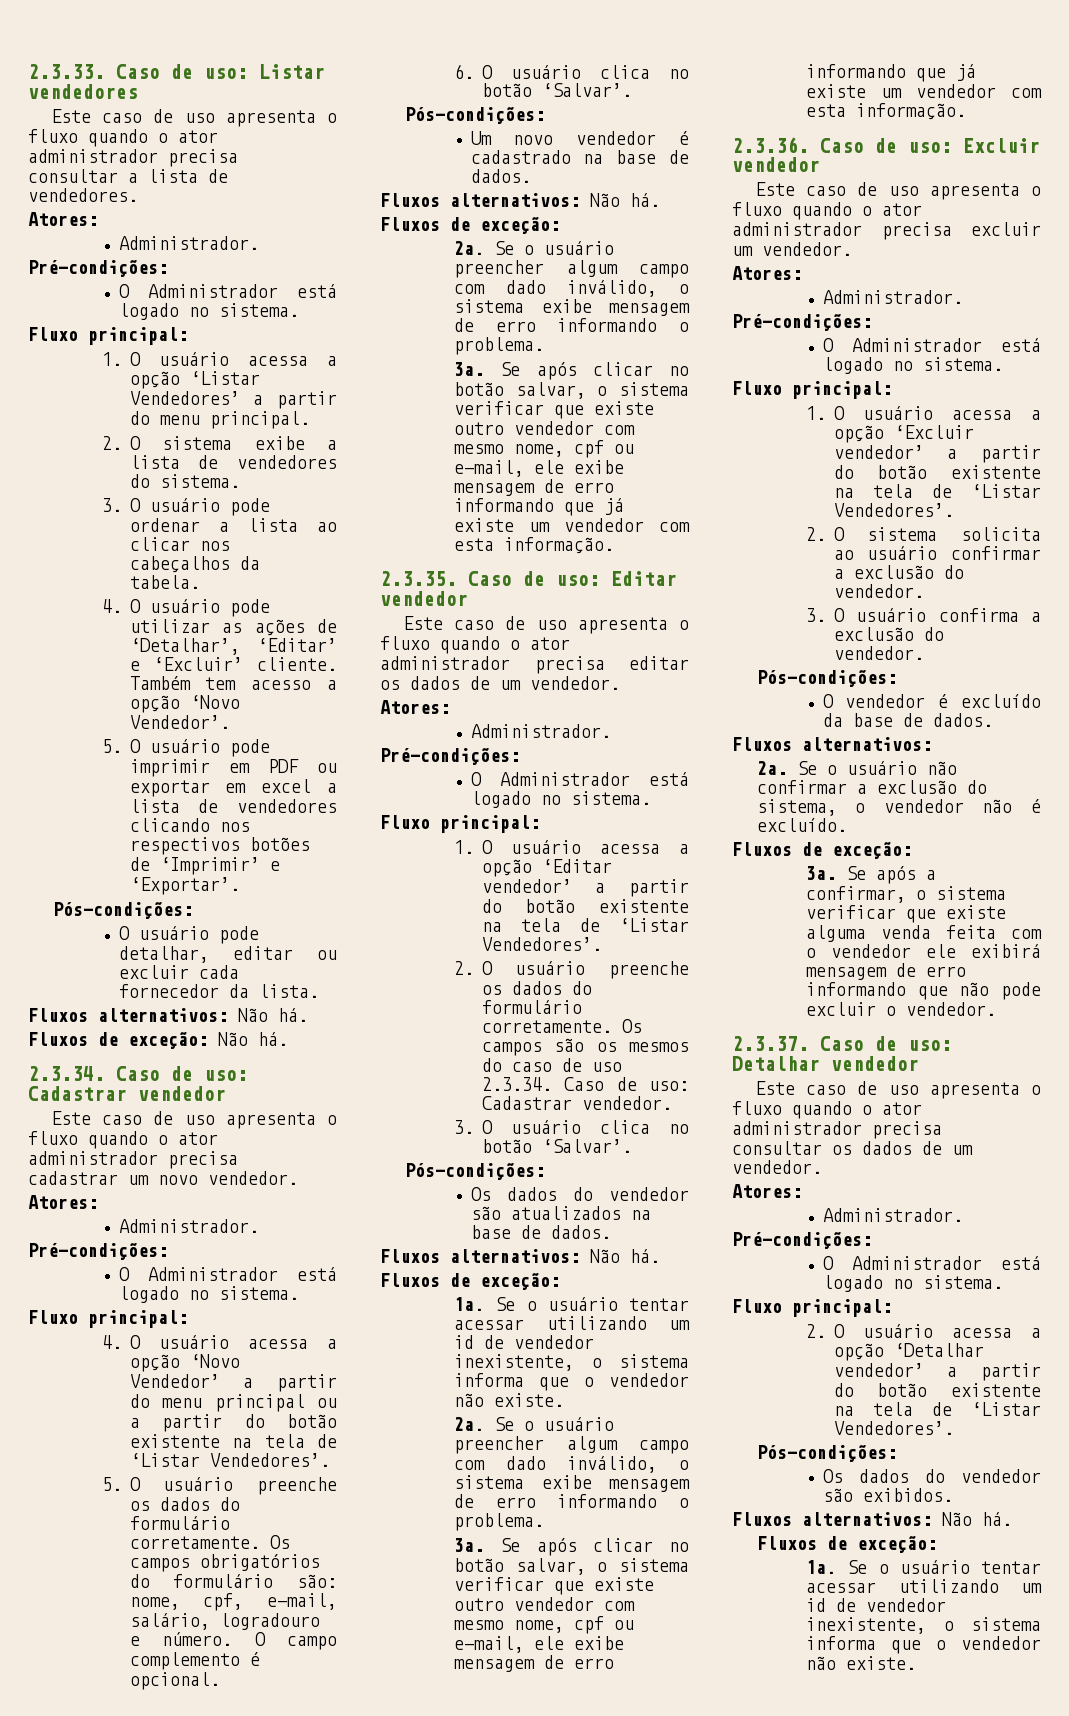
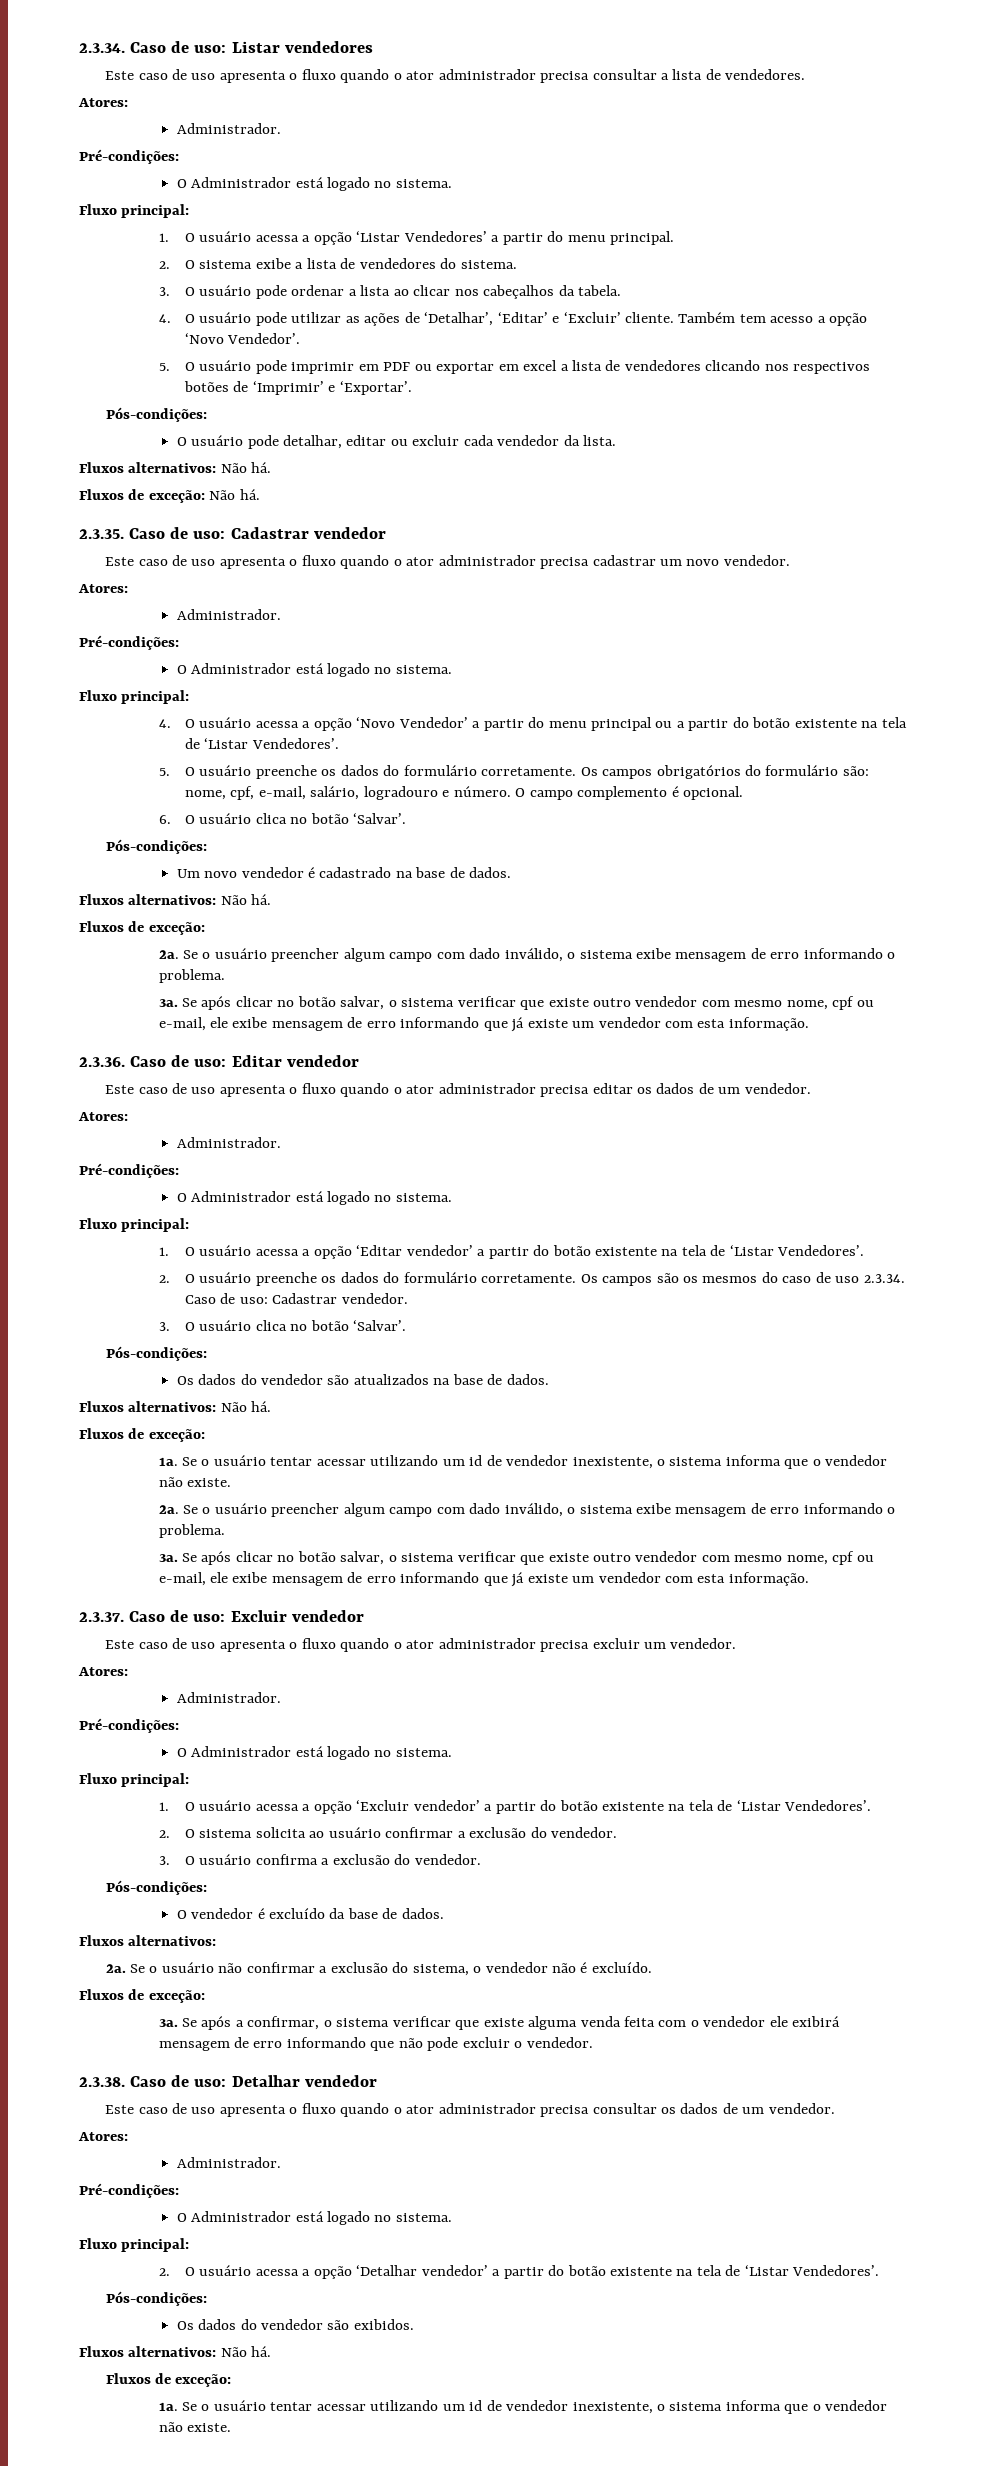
[28,64,105,79] 2.3.33. -> [79,43,125,53] 2.3.34.
[118,984,219,998] fornecedor -> [497,435,560,446] vendedor
[28,1066,105,1081] 2.3.34. -> [79,529,124,539] 2.3.35.
[380,571,457,586] 2.3.35. -> [79,1057,125,1067] 2.3.36.
[732,137,809,153] 2.3.36. -> [79,1612,124,1622] 2.3.37.
[732,1036,809,1051] 2.3.37. -> [79,2077,125,2087] 2.3.38.

